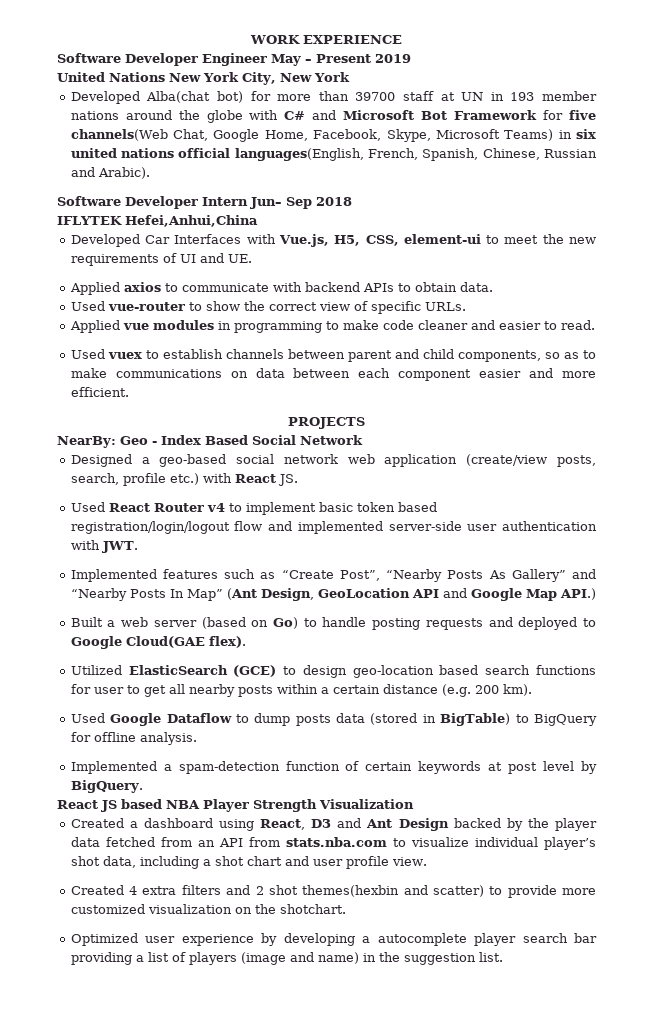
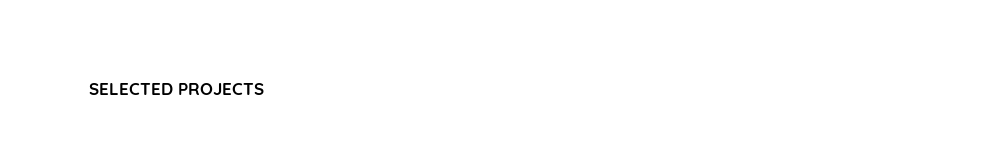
[250,35,402,44] [57,53,411,66] [57,72,350,85] [70,91,598,104] [70,110,596,123] [70,129,596,142] [70,148,597,161] [70,167,150,179] [57,196,352,209] [57,215,258,227] [70,234,596,247] [70,253,252,266] [69,282,493,295] [70,301,466,314] [69,320,595,333] [70,349,596,362] [70,368,596,381] [70,387,129,397] [288,417,365,429] [57,435,363,448] [70,454,596,467] [70,473,298,486] [70,502,437,515] [70,521,597,534] [70,540,138,553] [70,569,597,582] [70,588,596,601] [70,617,596,630] [70,636,246,649] [70,665,596,678] [70,684,532,697] [70,713,597,726] [70,732,197,745] [70,761,597,774] [70,780,143,793] [57,799,414,812] [70,818,598,831] [70,837,596,850] [70,856,427,869] [70,885,596,898] [70,904,346,914] [70,933,597,946] [70,952,503,965] WORK EXPERIENCE // Software Developer Engineer May – Present 2019 // United Nations New York City, New York // Developed Alba(chat bot) for more than 39700 staff at UN in 193 member nations around the globe with C# and Microsoft Bot Framework for five channels(Web Chat, Google Home, Facebook, Skype, Microsoft Teams) in six united nations official languages(English, French, Spanish, Chinese, Russian and Arabic). // Software Developer Intern Jun– Sep 2018 // IFLYTEK Hefei,Anhui,China // Developed Car Interfaces with Vue.js, H5, CSS, element-ui to meet the new requirements of UI and UE. // Applied axios to communicate with backend APIs to obtain data. // Used vue-router to show the correct view of specific URLs. // Applied vue modules in programming to make code cleaner and easier to read. // Used vuex to establish channels between parent and child components, so as to make communications on data between each component easier and more efficient. // PROJECTS // NearBy: Geo - Index Based Social Network // Designed a geo-based social network web application (create/view posts, search, profile etc.) with React JS. // Used React Router v4 to implement basic token based registration/login/logout flow and implemented server-side user authentication with JWT. // Implemented features such as “Create Post”, “Nearby Posts As Gallery” and “Nearby Posts In Map” (Ant Design, GeoLocation API and Google Map API.) // Built a web server (based on Go) to handle posting requests and deployed to Google Cloud(GAE flex). // Utilized ElasticSearch (GCE) to design geo-location based search functions for user to get all nearby posts within a certain distance (e.g. 200 km). // Used Google Dataflow to dump posts data (stored in BigTable) to BigQuery for offline analysis. // Implemented a spam-detection function of certain keywords at post level by BigQuery. // React JS based NBA Player Strength Visualization // Created a dashboard using React, D3 and Ant Design backed by the player data fetched from an API from stats.nba.com to visualize individual player’s shot data, including a shot chart and user profile view. // Created 4 extra filters and 2 shot themes(hexbin and scatter) to provide more customized visualization on the shotchart. // Optimized user experience by developing a autocomplete player search bar providing a list of players (image and name) in the suggestion list. -> [89,83,264,95] SELECTED PROJECTS

